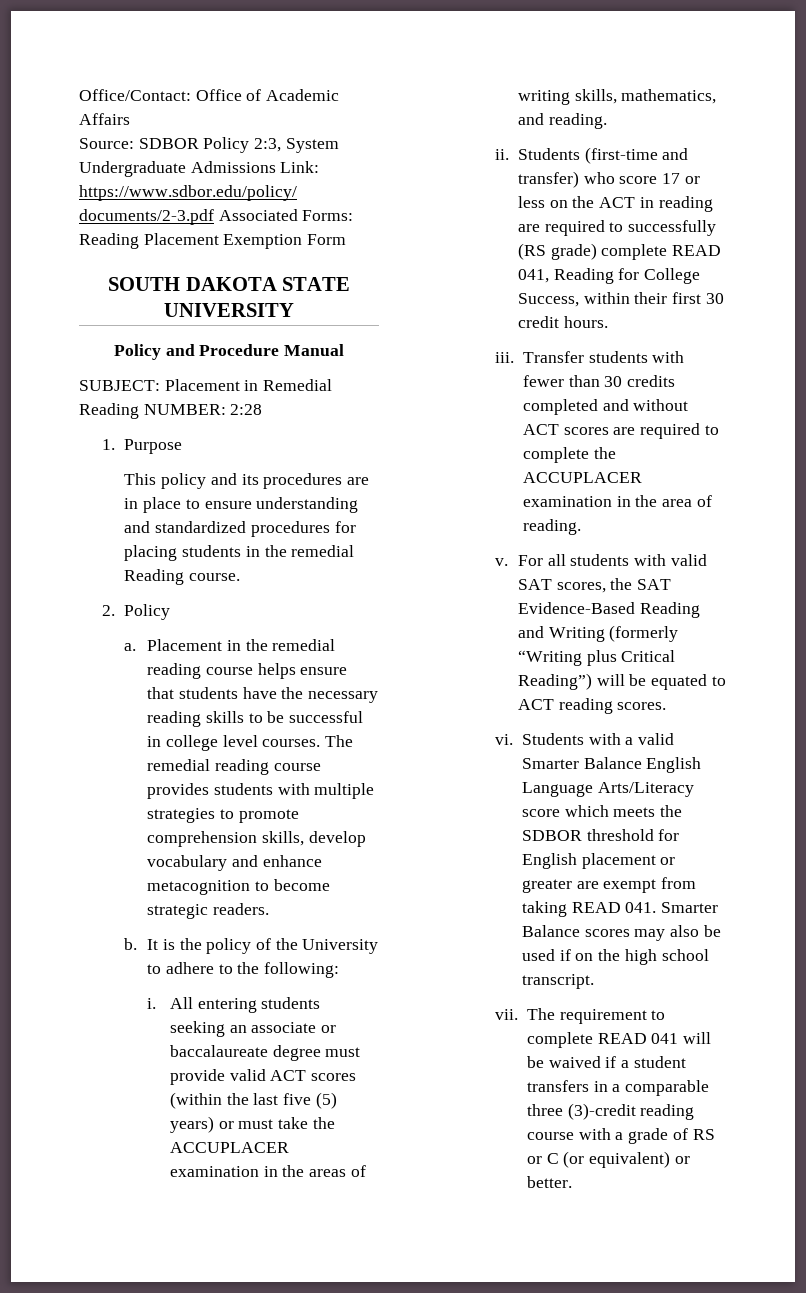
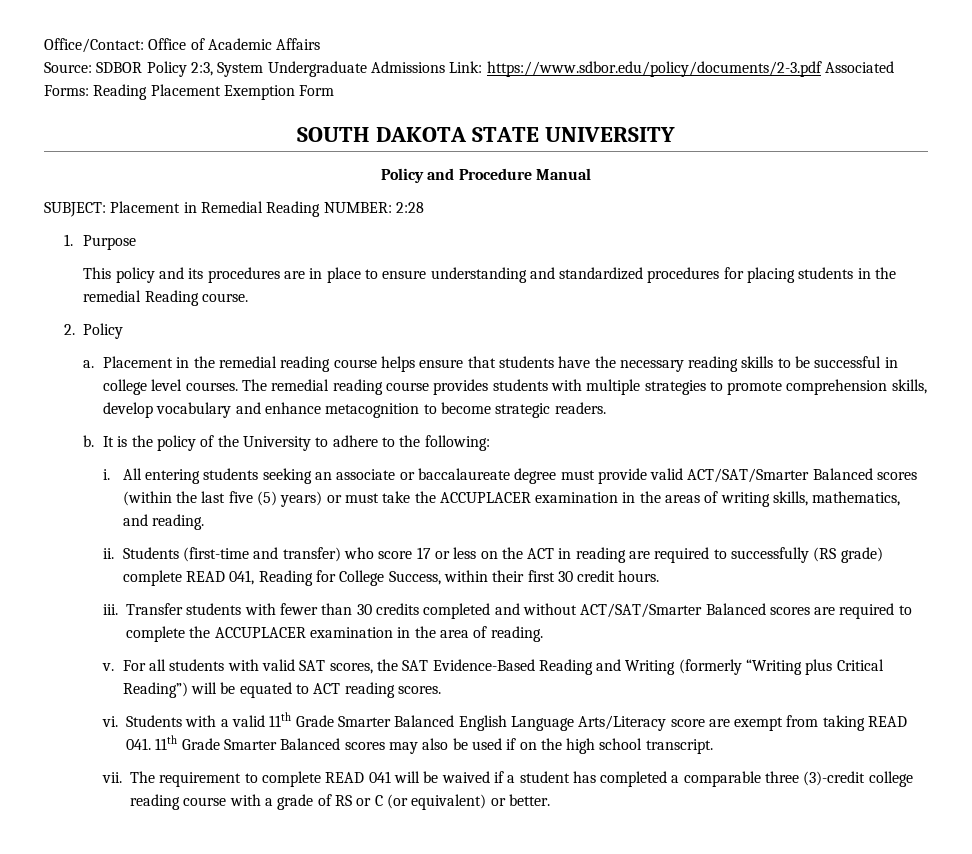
[270,1070,307,1081] ACT -> [687,468,873,483] ACT/SAT/Smarter Balanced
[522,424,559,435] ACT -> [580,603,766,618] ACT/SAT/Smarter Balanced
[521,757,702,773] [521,782,694,797] [521,805,683,817] [521,829,680,841] [521,853,676,869] [521,879,572,893] Smarter Balance English Language Arts/Literacy score which meets the SDBOR threshold for English placement or greater -> [269,712,705,731] 11th Grade Smarter Balanced English Language Arts/Literacy score
[661,902,719,913] [521,925,580,937] Smarter Balance -> [155,735,341,750] 11th Grade Smarter Balanced
[526,1080,608,1092] transfers in -> [572,771,668,787] has completed
(636, 1111) none -> [868,771,913,787] college

